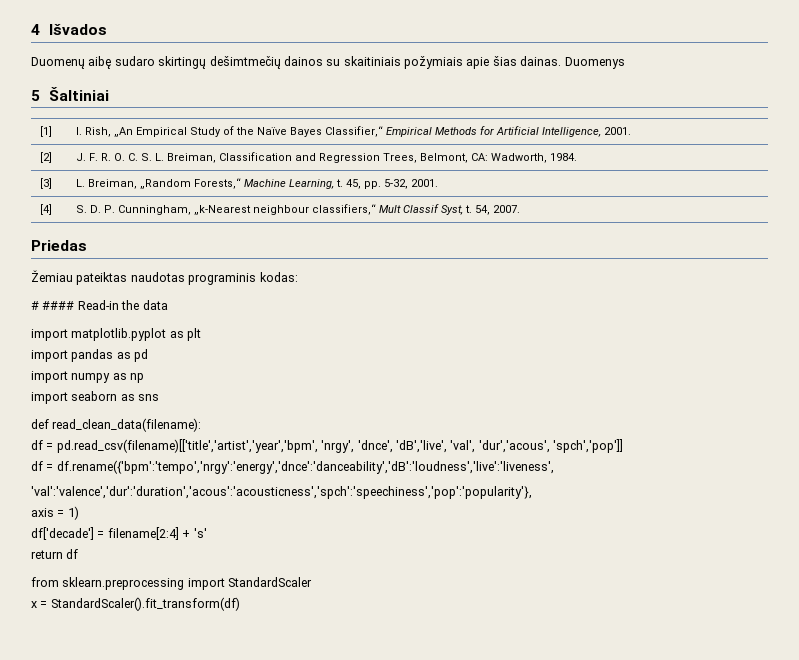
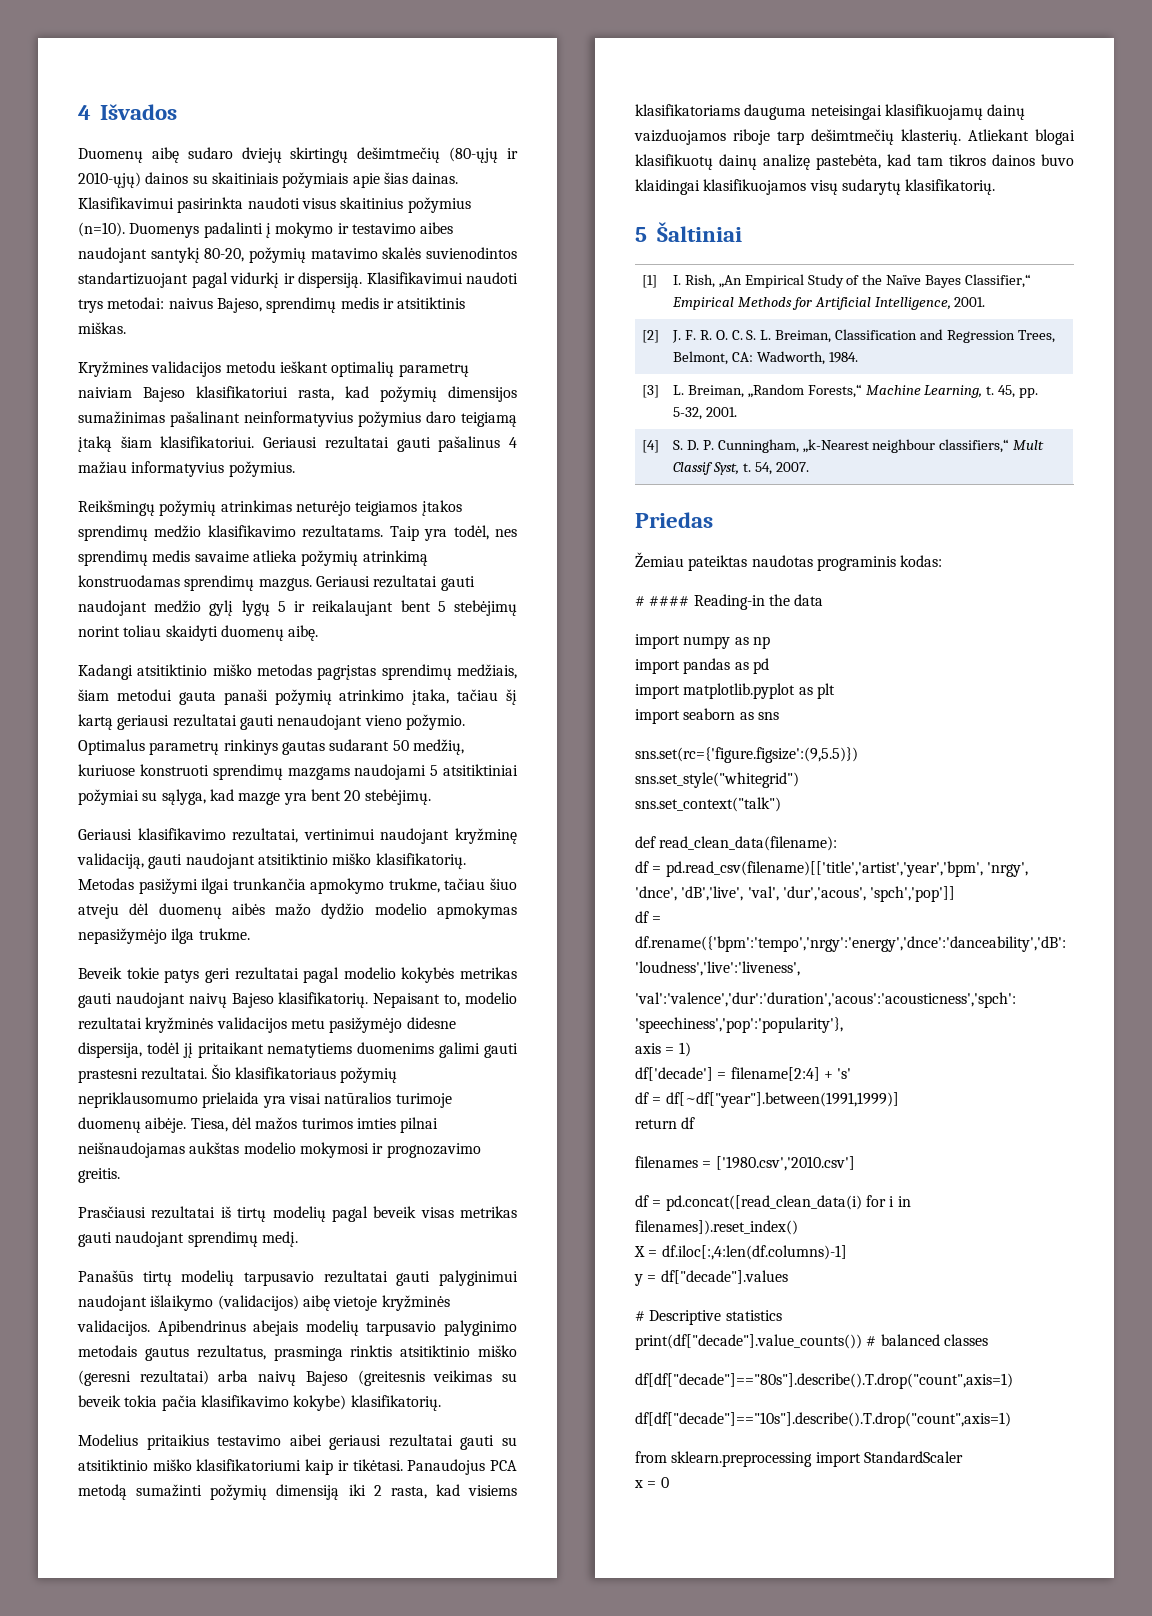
(155, 61) none -> [241,147,282,163] dviejų
(281, 62) none -> [449,147,518,163] [78,172,141,188] (80-ųjų ir 2010-ųjų)
[564,57,625,69] Duomenys -> [78,197,471,213] [78,222,454,238] [78,247,518,263] [78,272,518,288] [78,297,466,313] [78,322,126,334] [78,361,469,377] [78,386,517,402] [78,411,517,427] [78,436,517,452] [78,461,295,477] [78,500,462,516] [78,525,517,541] [78,550,428,566] [78,575,475,591] [78,600,517,616] [78,625,319,641] [78,664,517,680] [78,689,517,705] [78,714,465,730] [78,739,464,755] [78,764,518,780] [78,789,431,805] [78,828,517,844] [77,853,466,869] [78,878,517,894] [78,903,517,919] [78,928,250,944] [78,967,517,983] [78,992,517,1008] [78,1017,456,1033] [78,1042,518,1058] [78,1064,398,1083] [78,1092,452,1108] [78,1117,439,1133] [78,1142,481,1158] [78,1168,120,1183] [78,1206,517,1222] [78,1231,298,1247] [78,1270,519,1286] [78,1295,450,1311] [77,1320,517,1336] [78,1345,517,1361] [78,1370,517,1386] [78,1395,441,1411] [78,1434,517,1450] [78,1459,517,1475] [78,1484,517,1500] [635,104,1026,120] [634,129,1075,145] [635,154,1074,170] [635,179,996,195] Klasifikavimui pasirinkta naudoti visus skaitinius požymius (n=10). Duomenys padalinti į mokymo ir testavimo aibes naudojant santykį 80-20, požymių matavimo skalės suvienodintos standartizuojant pagal vidurkį ir dispersiją. Klasifikavimui naudoti trys metodai: naivus Bajeso, sprendimų medis ir atsitiktinis miškas. // Kryžmines validacijos metodu ieškant optimalių parametrų naiviam Bajeso klasifikatoriui rasta, kad požymių dimensijos sumažinimas pašalinant neinformatyvius požymius daro teigiamą įtaką šiam klasifikatoriui. Geriausi rezultatai gauti pašalinus 4 mažiau informatyvius požymius. // Reikšmingų požymių atrinkimas neturėjo teigiamos įtakos sprendimų medžio klasifikavimo rezultatams. Taip yra todėl, nes sprendimų medis savaime atlieka požymių atrinkimą konstruodamas sprendimų mazgus. Geriausi rezultatai gauti naudojant medžio gylį lygų 5 ir reikalaujant bent 5 stebėjimų norint toliau skaidyti duomenų aibę. // Kadangi atsitiktinio miško metodas pagrįstas sprendimų medžiais, šiam metodui gauta panaši požymių atrinkimo įtaka, tačiau šį kartą geriausi rezultatai gauti nenaudojant vieno požymio. Optimalus parametrų rinkinys gautas sudarant 50 medžių, kuriuose konstruoti sprendimų mazgams naudojami 5 atsitiktiniai požymiai su sąlyga, kad mazge yra bent 20 stebėjimų. // Geriausi klasifikavimo rezultatai, vertinimui naudojant kryžminę validaciją, gauti naudojant atsitiktinio miško klasifikatorių. Metodas pasižymi ilgai trunkančia apmokymo trukme, tačiau šiuo atveju dėl duomenų aibės mažo dydžio modelio apmokymas nepasižymėjo ilga trukme. // Beveik tokie patys geri rezultatai pagal modelio kokybės metrikas gauti naudojant naivų Bajeso klasifikatorių. Nepaisant to, modelio rezultatai kryžminės validacijos metu pasižymėjo didesne dispersija, todėl jį pritaikant nematytiems duomenims galimi gauti prastesni rezultatai. Šio klasifikatoriaus požymių nepriklausomumo prielaida yra visai natūralios turimoje duomenų aibėje. Tiesa, dėl mažos turimos imties pilnai neišnaudojamas aukštas modelio mokymosi ir prognozavimo greitis. // Prasčiausi rezultatai iš tirtų modelių pagal beveik visas metrikas gauti naudojant sprendimų medį. // Panašūs tirtų modelių tarpusavio rezultatai gauti palyginimui naudojant išlaikymo (validacijos) aibę vietoje kryžminės validacijos. Apibendrinus abejais modelių tarpusavio palyginimo metodais gautus rezultatus, prasminga rinktis atsitiktinio miško (geresni rezultatai) arba naivų Bajeso (greitesnis veikimas su beveik tokia pačia klasifikavimo kokybe) klasifikatorių. // Modelius pritaikius testavimo aibei geriausi rezultatai gauti su atsitiktinio miško klasifikatoriumi kaip ir tikėtasi. Panaudojus PCA metodą sumažinti požymių dimensiją iki 2 rasta, kad visiems klasifikatoriams dauguma neteisingai klasifikuojamų dainų vaizduojamos riboje tarp dešimtmečių klasterių. Atliekant blogai klasifikuotų dainų analizę pastebėta, kad tam tikros dainos buvo klaidingai klasifikuojamos visų sudarytų klasifikatorių.
[77,300,119,310] Read-in -> [693,594,765,610] Reading-in
[71,328,202,341] [31,349,149,362] [31,371,145,383] matplotlib.pyplot as plt // import pandas as pd // import numpy as np -> [683,636,770,649] [635,658,769,674] [635,683,835,699] numpy as np // import pandas as pd // import matplotlib.pyplot as plt
(160, 397) none -> [635,747,858,763] [635,772,799,788] [635,797,781,812] // sns.set(rc={'figure.figsize':(9,5.5)}) // sns.set_style("whitegrid") // sns.set_context("talk")
(207, 533) none -> [635,1092,899,1108] // df = df[~df["year"].between(1991,1999)]
(79, 554) none -> [635,1156,855,1171] [635,1195,911,1211] [635,1220,798,1235] [634,1245,847,1260] [634,1270,788,1286] [635,1310,782,1325] [635,1334,988,1350] [635,1373,1013,1389] [635,1412,1011,1428] // filenames = ['1980.csv','2010.csv'] // df = pd.concat([read_clean_data(i) for i in filenames]).reset_index() // X = df.iloc[:,4:len(df.columns)-1] // y = df["decade"].values // # Descriptive statistics // print(df["decade"].value_counts()) # balanced classes // df[df["decade"]=="80s"].describe().T.drop("count",axis=1) // df[df["decade"]=="10s"].describe().T.drop("count",axis=1)
[50,597,240,611] StandardScaler().fit_transform(df) -> [660,1477,669,1488] 0

